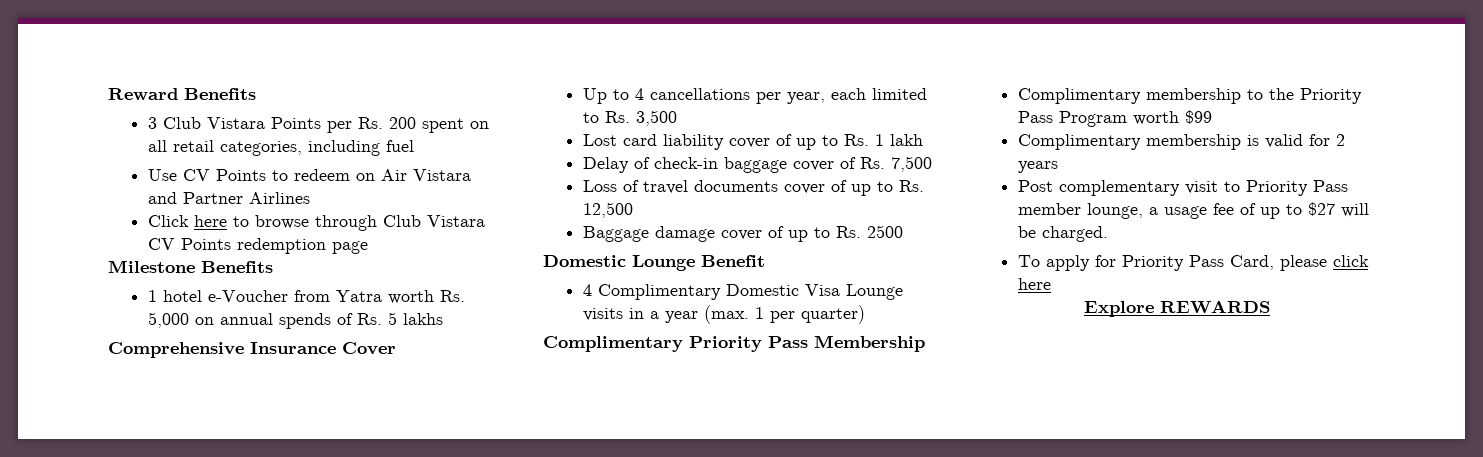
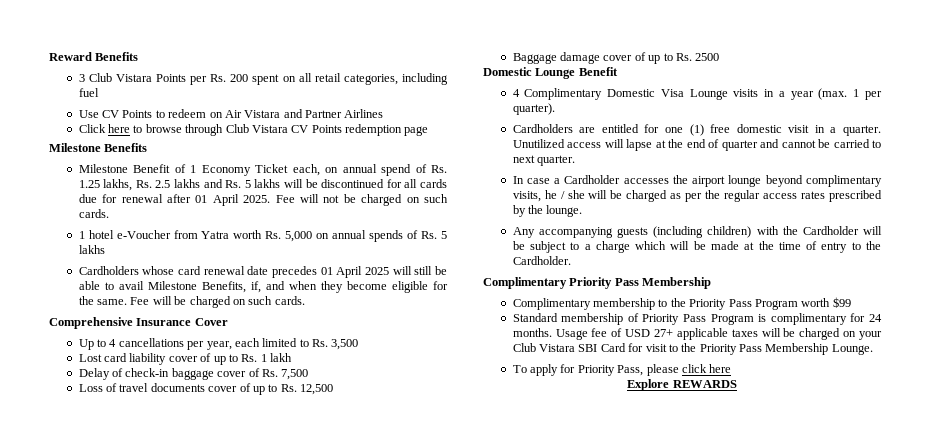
(273, 267) none -> [78,164,447,176] [78,179,447,191] [78,194,449,206] [78,209,109,218] // Milestone Benefit of 1 Economy Ticket each, on annual spend of Rs. 1.25 lakhs, Rs. 2.5 lakhs and Rs. 5 lakhs will be discontinued for all cards due for renewal after 01 April 2025. Fee will not be charged on such cards.
(444, 319) none -> [78,266,447,278] [78,281,448,293] [78,296,305,308] // Cardholders whose card renewal date precedes 01 April 2025 will still be able to avail Milestone Benefits, if, and when they become eligible for the same. Fee will be charged on such cards.
[801,305,866,324] quarter) -> [512,103,555,115] [512,124,881,136] [512,139,881,151] [512,155,576,166] [512,175,882,187] [512,190,882,202] [512,205,583,217] [512,226,883,238] [512,241,881,253] [512,256,571,265] quarter). // Cardholders are entitled for one (1) free domestic visit in a quarter. Unutilized access will lapse at the end of quarter and cannot be carried to next quarter. // In case a Cardholder accesses the airport lounge beyond complimentary visits, he / she will be charged as per the regular access rates prescribed by the lounge. // Any accompanying guests (including children) with the Cardholder will be subject to a charge which will be made at the time of entry to the Cardholder.
[1018,134,1346,150] [1018,161,1059,173] [1018,180,1181,196] Complimentary membership is valid for 2 years // Post complementary -> [512,313,882,325] [512,328,882,340] [512,343,644,352] Standard membership of Priority Pass Program is complimentary for 24 months. Usage fee of USD 27+ applicable taxes will be charged on your Club Vistara SBI Card for
[1246,180,1349,196] [1018,202,1370,219] [1018,226,1109,242] Priority Pass member lounge, a usage fee of up to $27 will be charged. -> [681,343,873,355] the Priority Pass Membership Lounge.
[1189,255,1275,270] Pass Card, -> [617,365,644,376] Pass,

